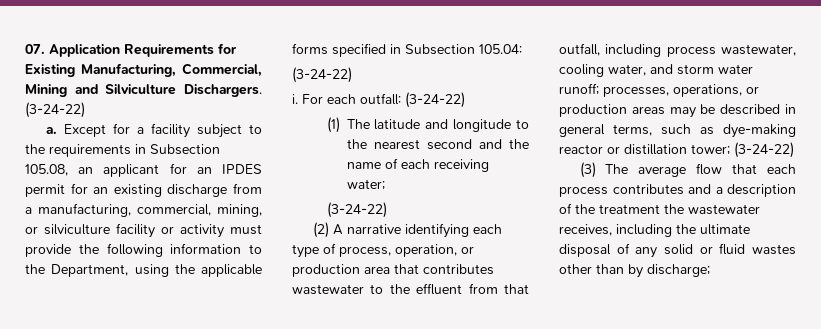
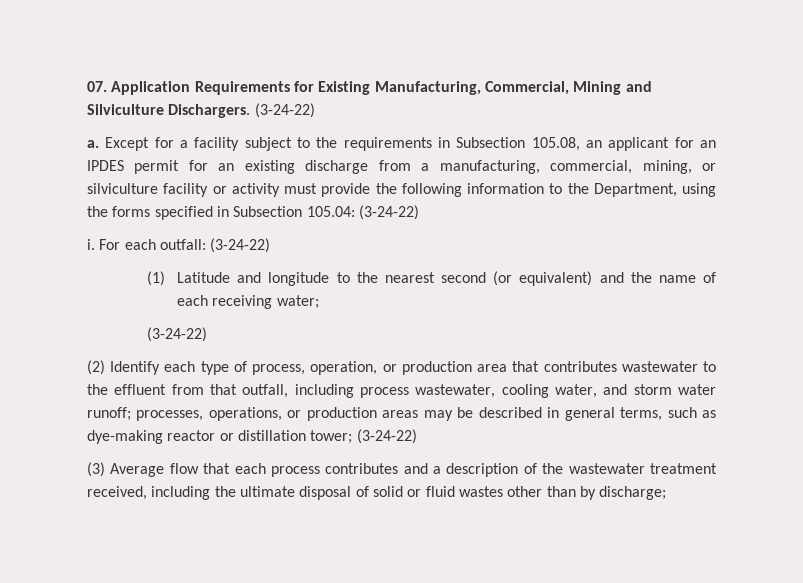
[201,264,262,277] applicable -> (108, 211) none
(522, 49) // -> (355, 211) none
[346,119,421,130] The latitude -> [177,272,231,283] Latitude
(472, 144) none -> [493,271,593,286] (or equivalent)
[332,223,469,238] A narrative identifying -> [110,361,161,375] Identify
[605,164,687,177] The average -> [110,463,165,477] Average
[599,204,760,215] [559,224,612,236] treatment the wastewater receives, -> [568,463,717,474] [87,486,147,500] wastewater treatment received,
[635,247,658,258] any -> (369, 491) none

